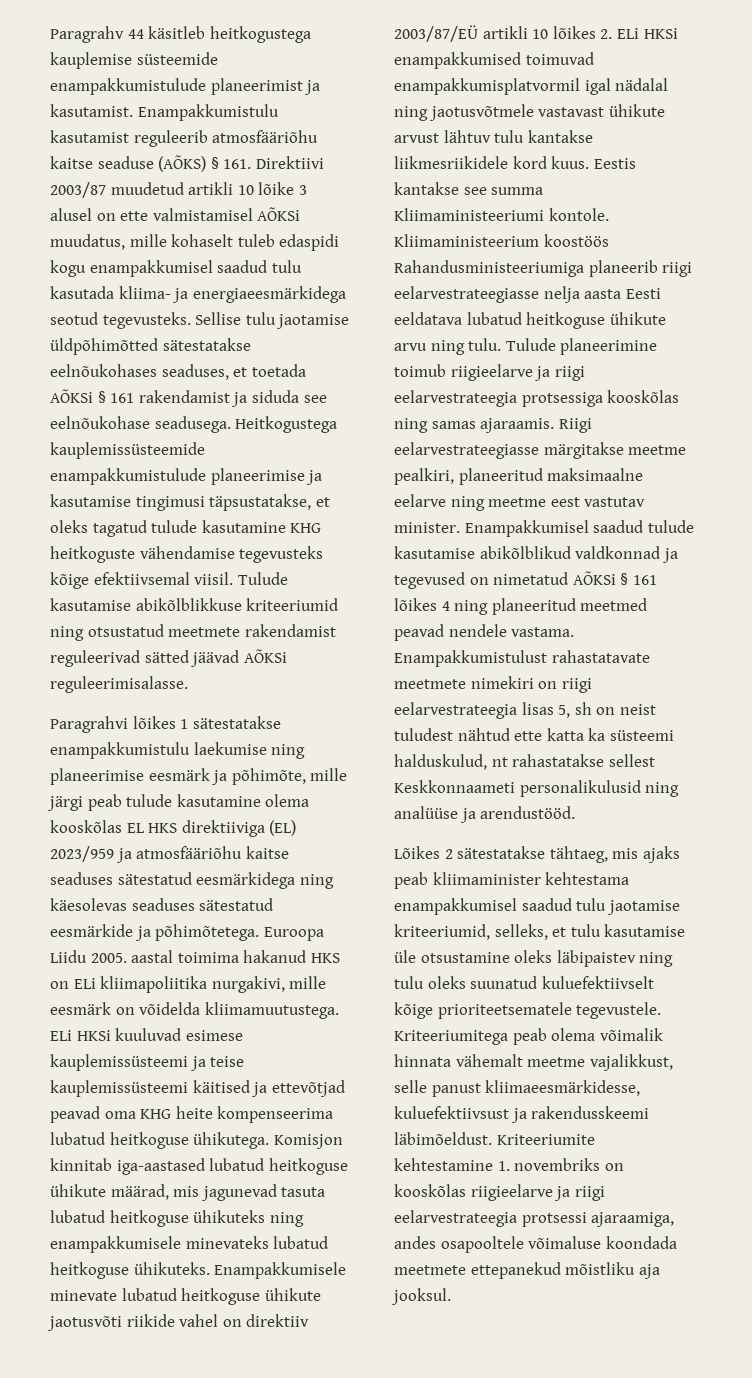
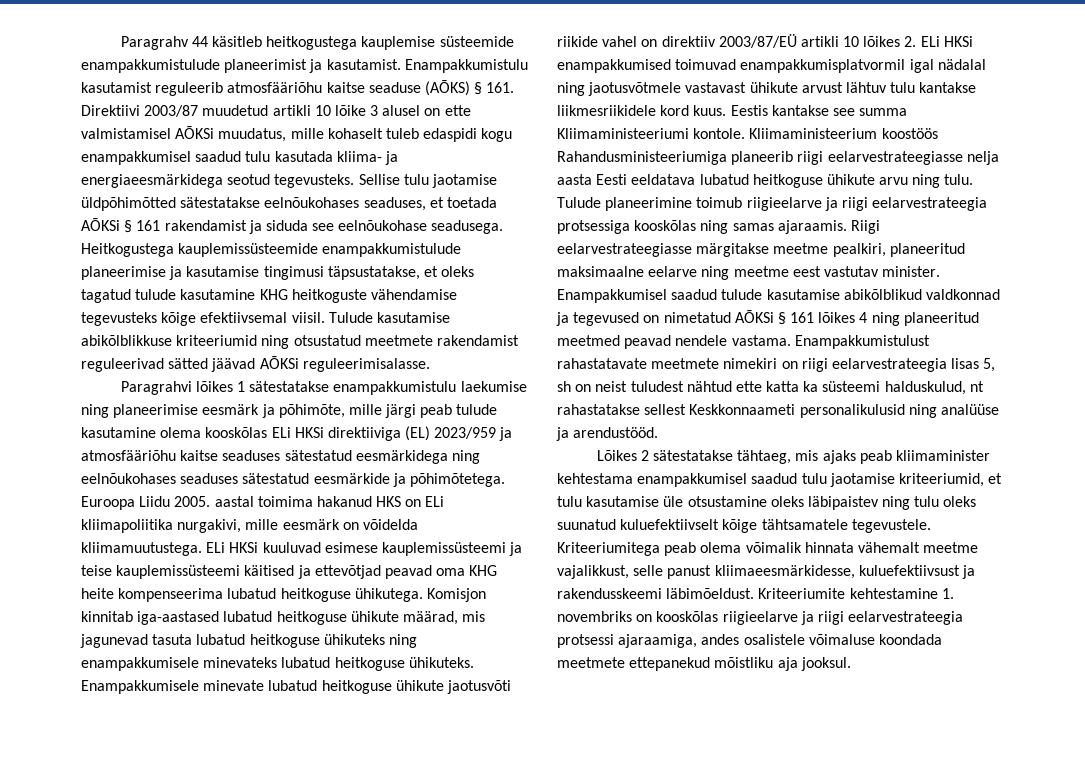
[126,823,178,833] EL HKS -> [271,427,324,438] ELi HKSi
[50,898,127,911] käesolevas -> [81,473,176,484] eelnõukohases
[494,924,548,940] selleks, -> (984, 480) none
[437,1002,572,1019] prioriteetsematele -> [761,519,848,530] tähtsamatele
[440,1236,524,1253] osapooltele -> [743,634,805,645] osalistele

